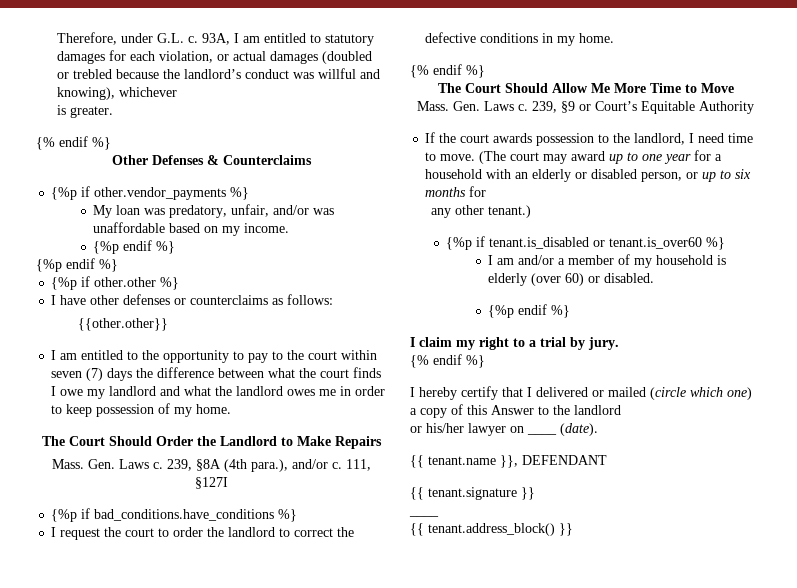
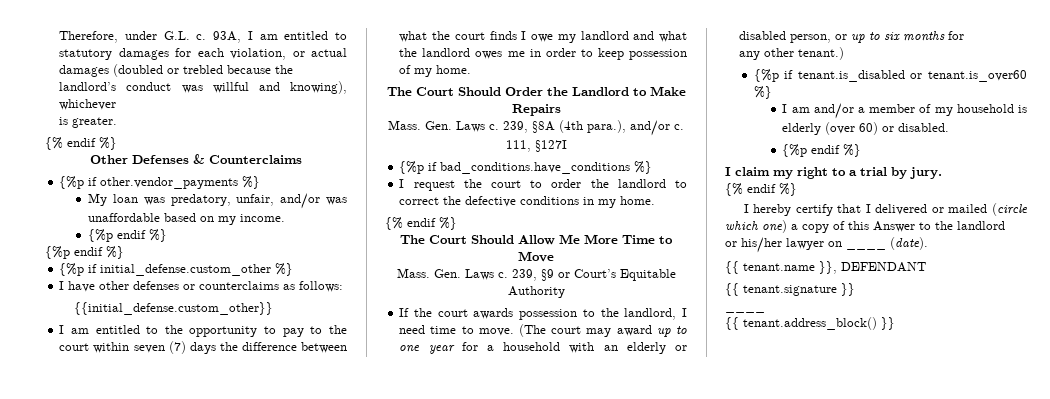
[94,277,157,287] other.other -> [100,264,272,276] initial_defense.custom_other
[77,318,168,331] {{other.other}} -> [73,302,273,315] {{initial_defense.custom_other}}

